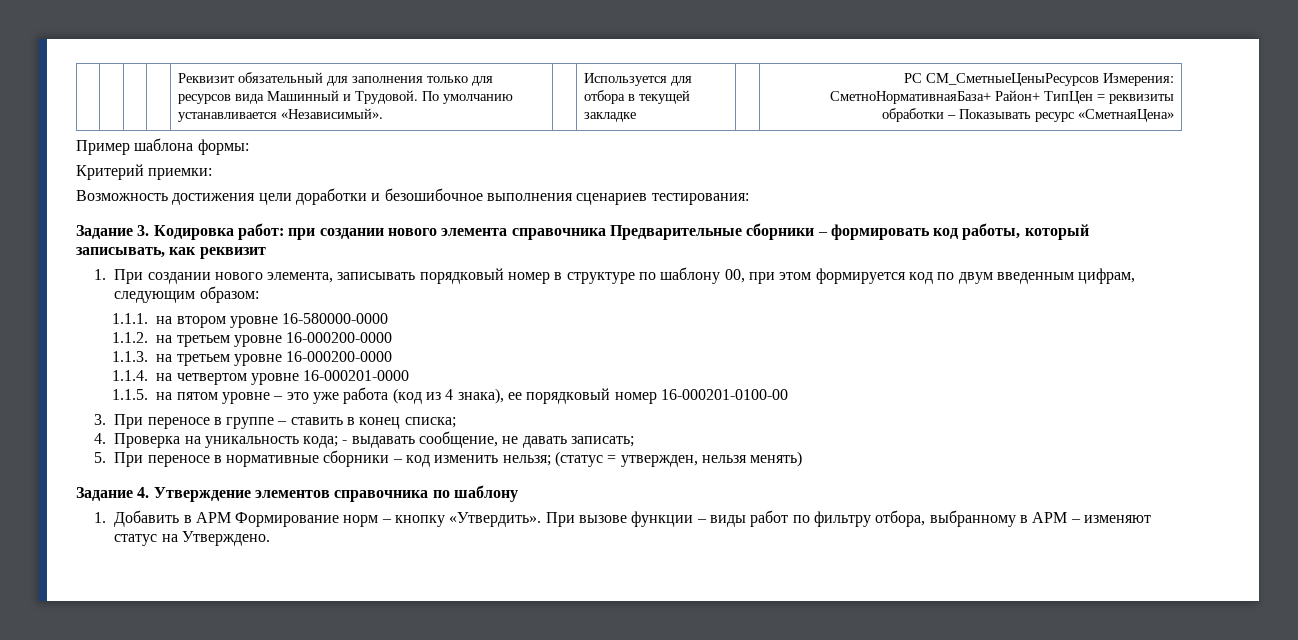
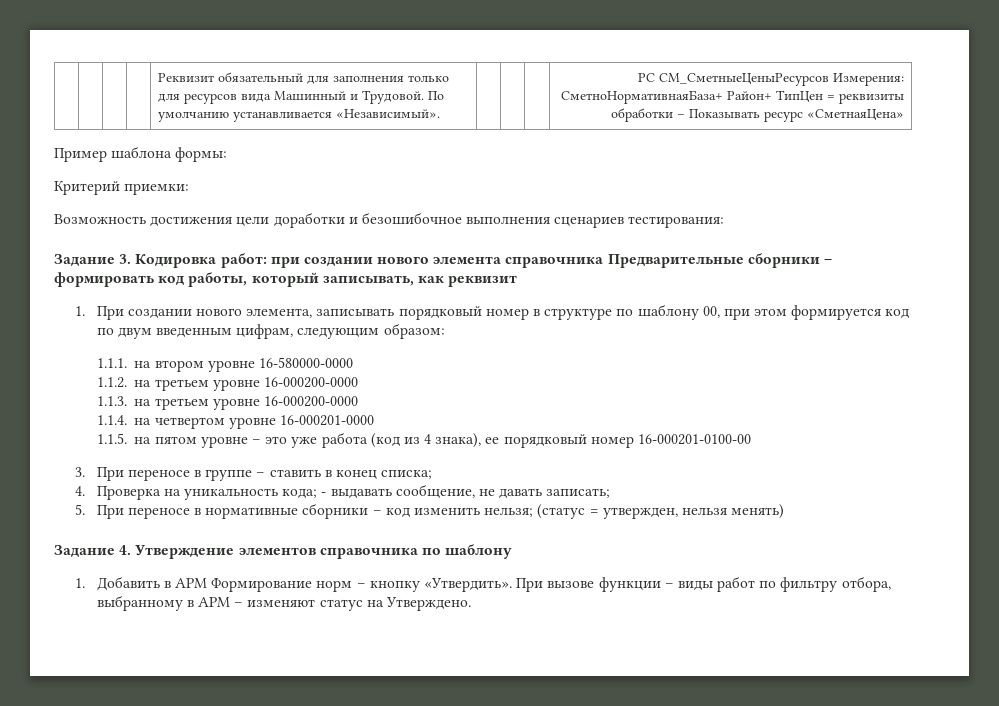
[583,73,692,86] [583,90,690,104] [583,112,636,122] Используется для отбора в текущей закладке -> (441, 113) none

